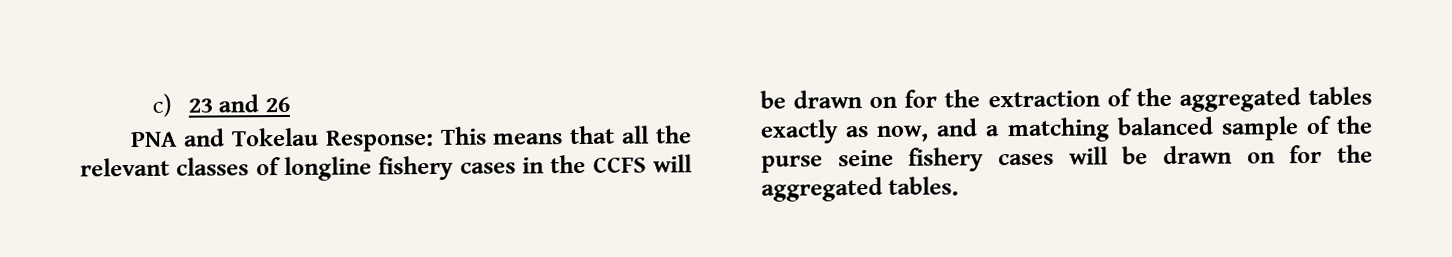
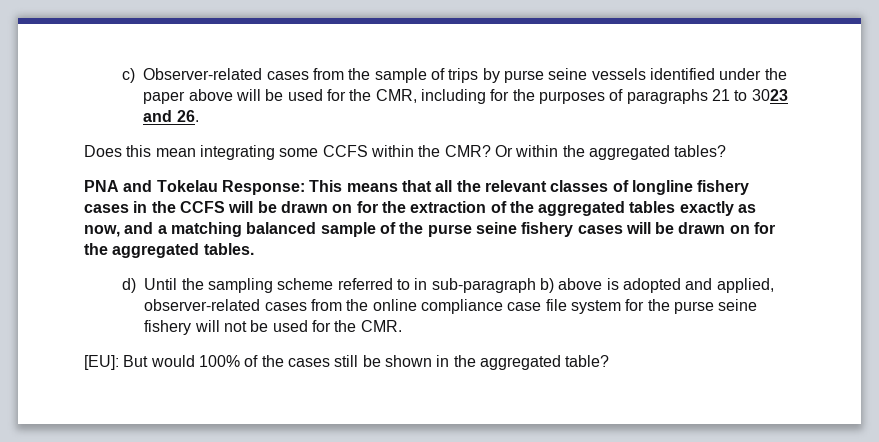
[187,94,290,113] 23 and 26 -> [143,68,787,83] [143,89,788,104] [143,110,199,122] [84,145,727,160] Observer-related cases from the sample of trips by purse seine vessels identified under the paper above will be used for the CMR, including for the purposes of paragraphs 21 to 3023 and 26. // Does this mean integrating some CCFS within the CMR? Or within the aggregated tables?
(960, 186) none -> [122,278,774,293] [144,299,758,314] [144,320,402,335] [84,355,610,370] // d) Until the sampling scheme referred to in sub-paragraph b) above is adopted and applied, observer-related cases from the online compliance case file system for the purse seine fishery will not be used for the CMR. // [EU]: But would 100% of the cases still be shown in the aggregated table?

